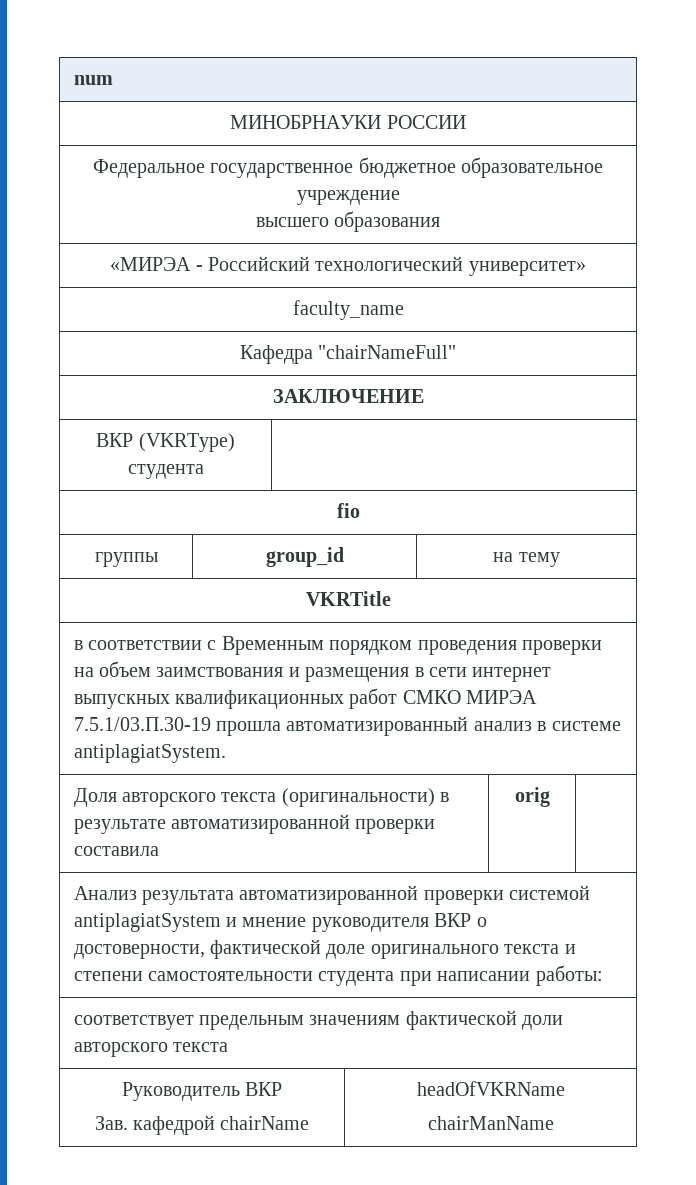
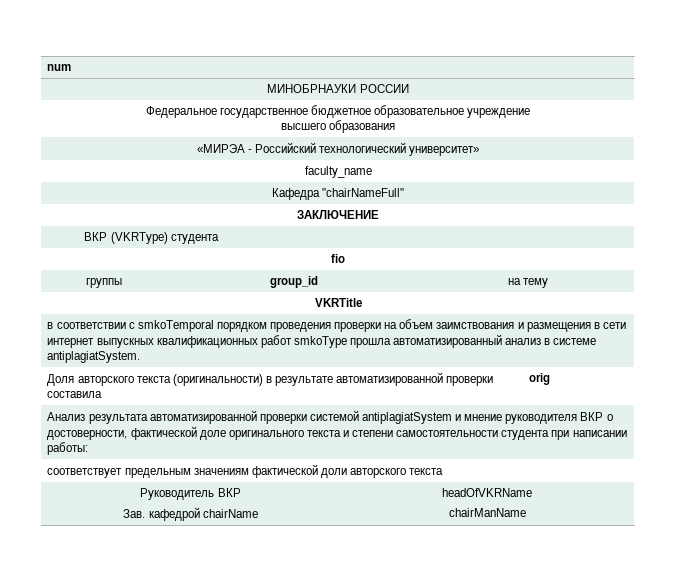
[221,636,324,655] Временным -> [137,320,214,332] smkoTemporal
[402,690,538,704] [73,717,211,731] СМКО МИРЭА 7.5.1/03.П.30-19 -> [293,336,347,348] smkoType

